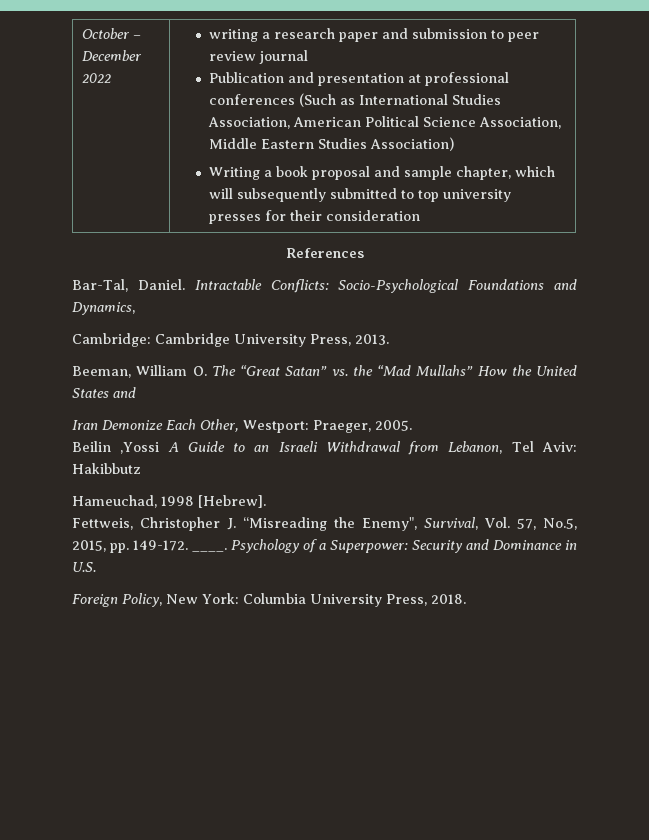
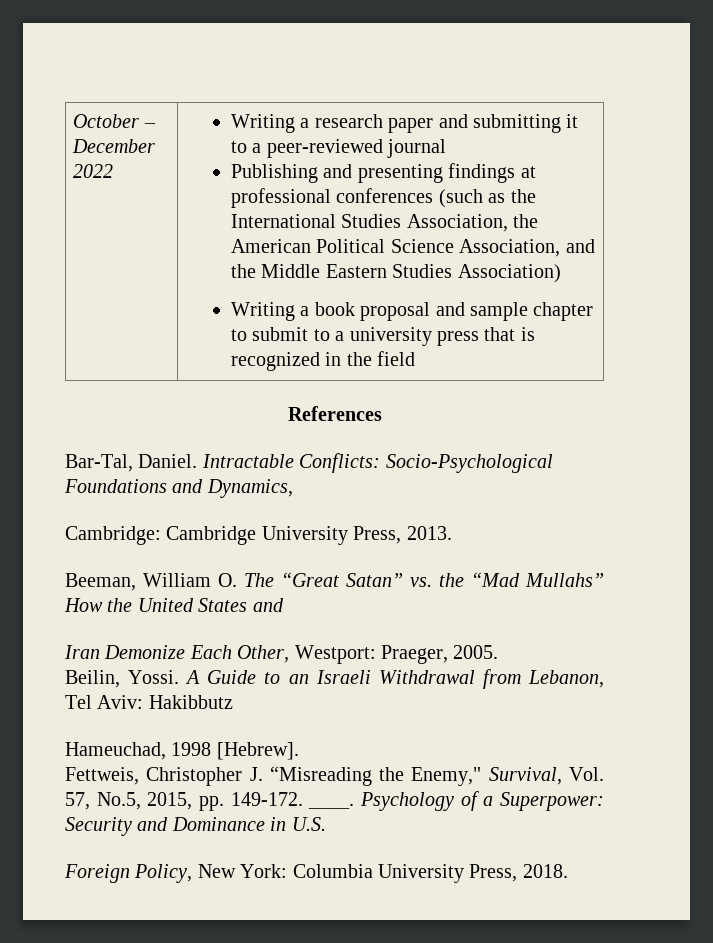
[209,29,259,42] writing -> [231,114,296,133] Writing
[412,28,540,42] [209,50,309,64] [209,72,510,86] [209,93,356,107] submission to peer review journal // Publication and presentation at professional conferences (Such as -> [473,114,579,133] [231,139,447,158] [231,163,536,183] [231,188,536,208] submitting it to a peer-reviewed journal // Publishing and presenting findings at professional conferences (such as the
(291, 123) none -> [513,214,539,228] the
(562, 123) none -> [565,239,595,253] [231,264,257,278] and the
[456,166,556,180] [209,188,512,202] [209,210,421,224] chapter, which will subsequently submitted to top university presses for their consideration -> [533,302,594,321] [231,327,535,346] [231,351,416,371] chapter to submit to a university press that is recognized in the field
[72,441,160,454] Beilin ,Yossi -> [65,670,180,688] Beilin, Yossi.
[362,517,417,531] Enemy", -> [411,767,482,786] Enemy,"

